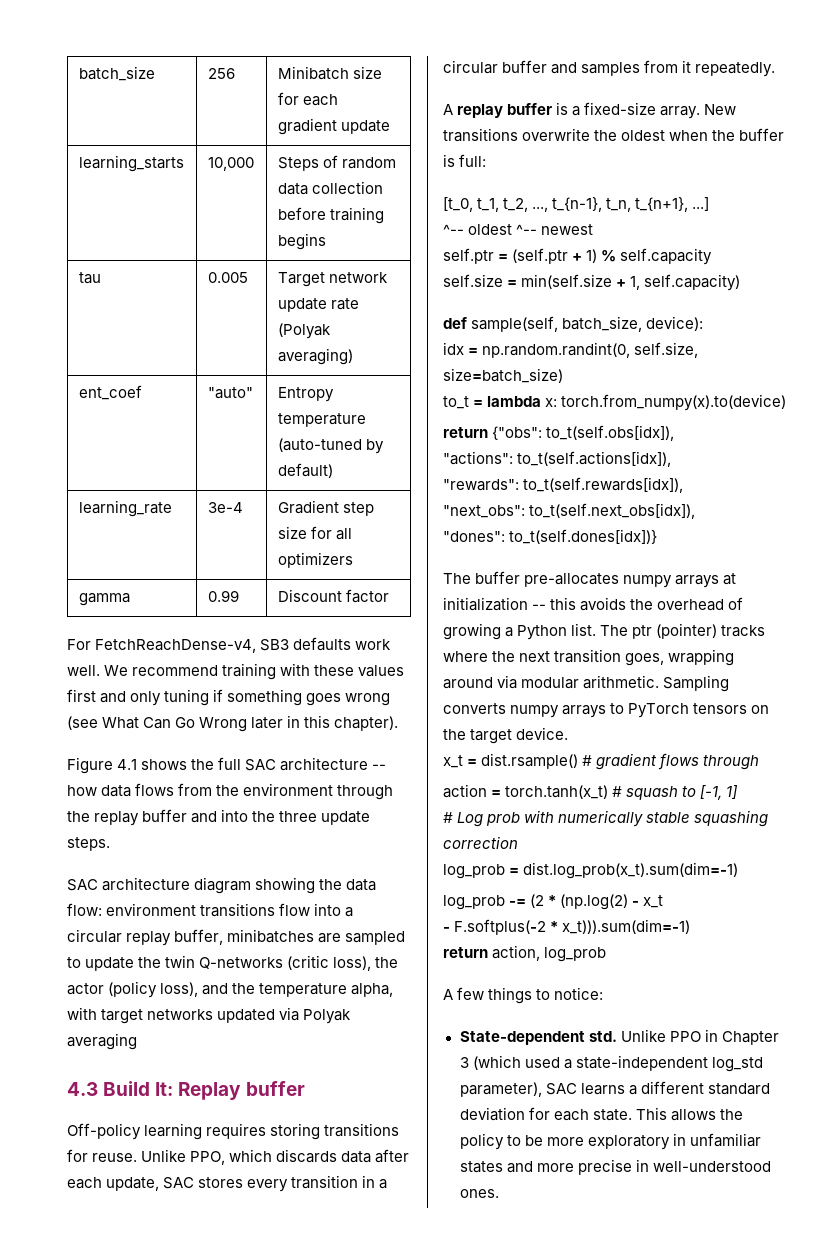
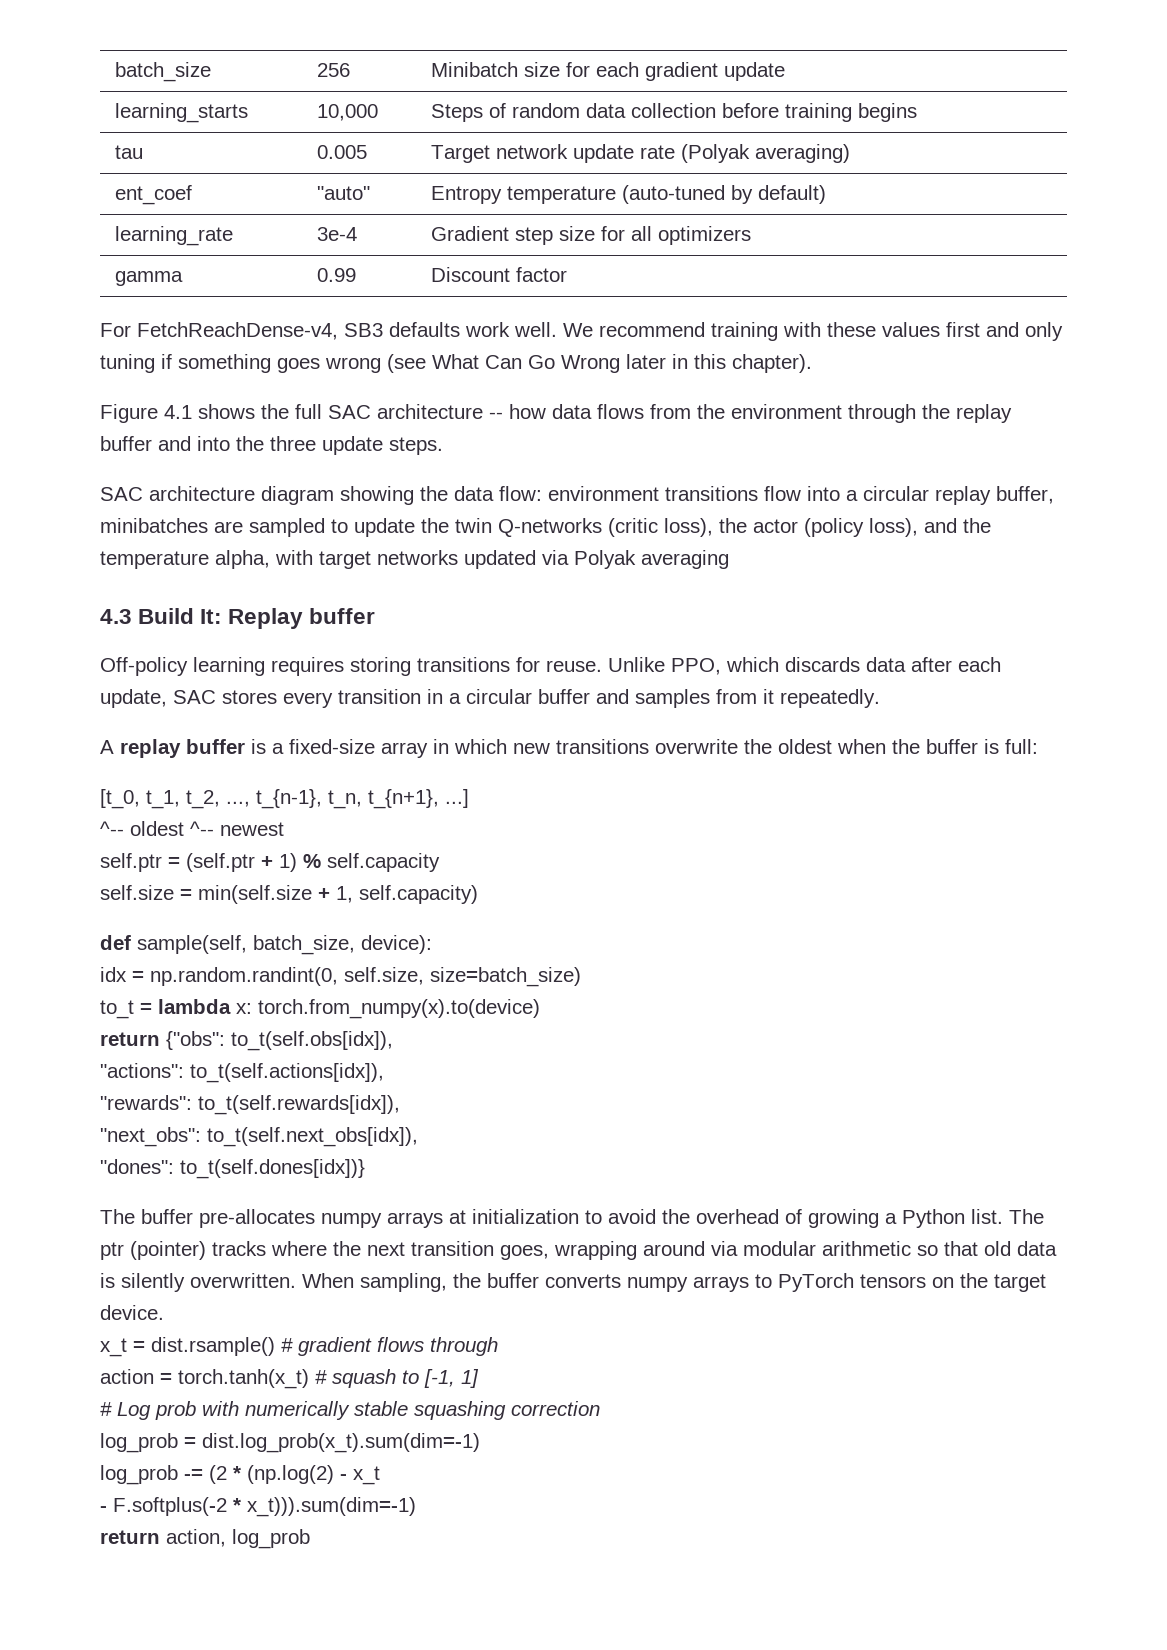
[660,104,737,119] array. New -> [381,739,550,758] array in which new
[532,597,627,611] -- this avoids -> [585,1209,656,1224] to avoid
[583,675,730,692] arithmetic. Sampling -> [822,1241,1057,1256] [100,1273,539,1292] arithmetic so that old data is silently overwritten. When sampling, the buffer
[443,987,604,1004] [459,1029,779,1045] [459,1055,763,1072] [459,1081,770,1097] [459,1107,743,1121] [459,1133,761,1150] [459,1159,771,1175] [459,1189,499,1198] // A few things to notice: // State-dependent std. Unlike PPO in Chapter 3 (which used a state-independent log_std parameter), SAC learns a different standard deviation for each state. This allows the policy to be more exploratory in unfamiliar states and more precise in well-understood ones. -> (310, 1539) none

